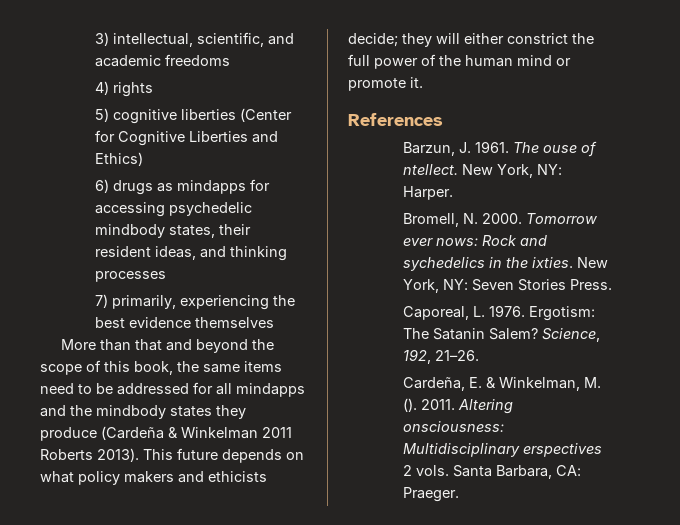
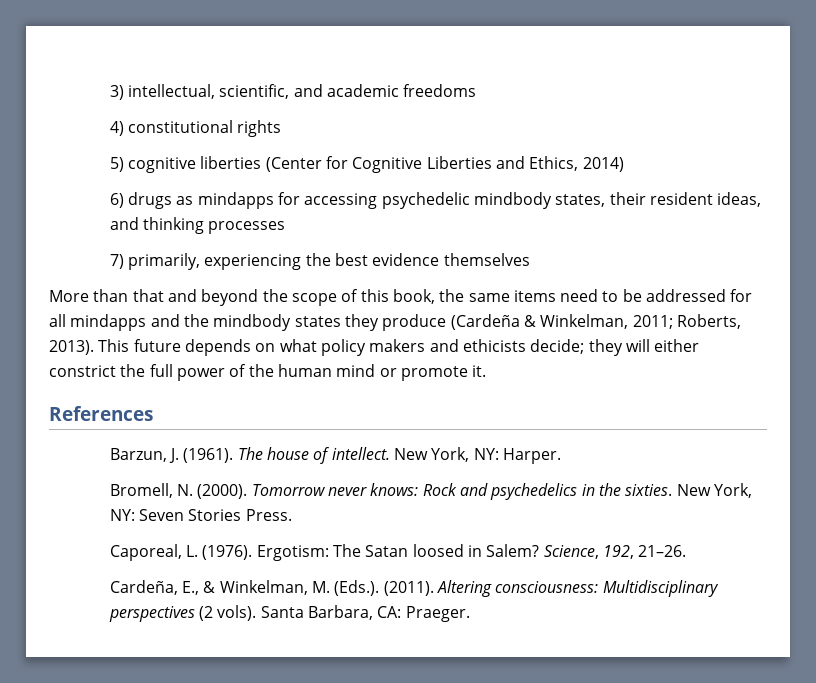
(109, 88) none -> [128,120,234,133] constitutional
[94,152,143,166] Ethics) -> [529,156,624,172] Ethics, 2014)
[181,427,292,439] [40,449,93,460] Winkelman 2011 Roberts -> [540,314,741,329] Winkelman, 2011; Roberts,
[474,141,597,157] [402,164,458,175] 1961. The ouse of ntellect. -> [183,447,390,464] (1961). The house of intellect.
[481,213,598,224] [402,238,478,246] 2000. Tomorrow ever nows: -> [197,483,419,499] (2000). Tomorrow never knows:
[402,257,485,271] sychedelics -> [490,483,578,500] psychedelics
[531,257,573,268] ixties. -> [625,484,673,496] sixties.
[488,305,525,317] 1976. -> [202,545,253,560] (1976).
[432,328,485,340] Satanin -> [365,544,483,557] Satan loosed in
[468,377,482,388] E. -> [182,581,200,595] E.,
[402,398,513,414] [402,421,504,432] [402,443,602,457] [402,465,449,476] (). 2011. Altering onsciousness: Multidisciplinary erspectives 2 vols. -> [334,580,719,597] [108,605,257,622] (Eds.). (2011). Altering consciousness: Multidisciplinary perspectives (2 vols).

